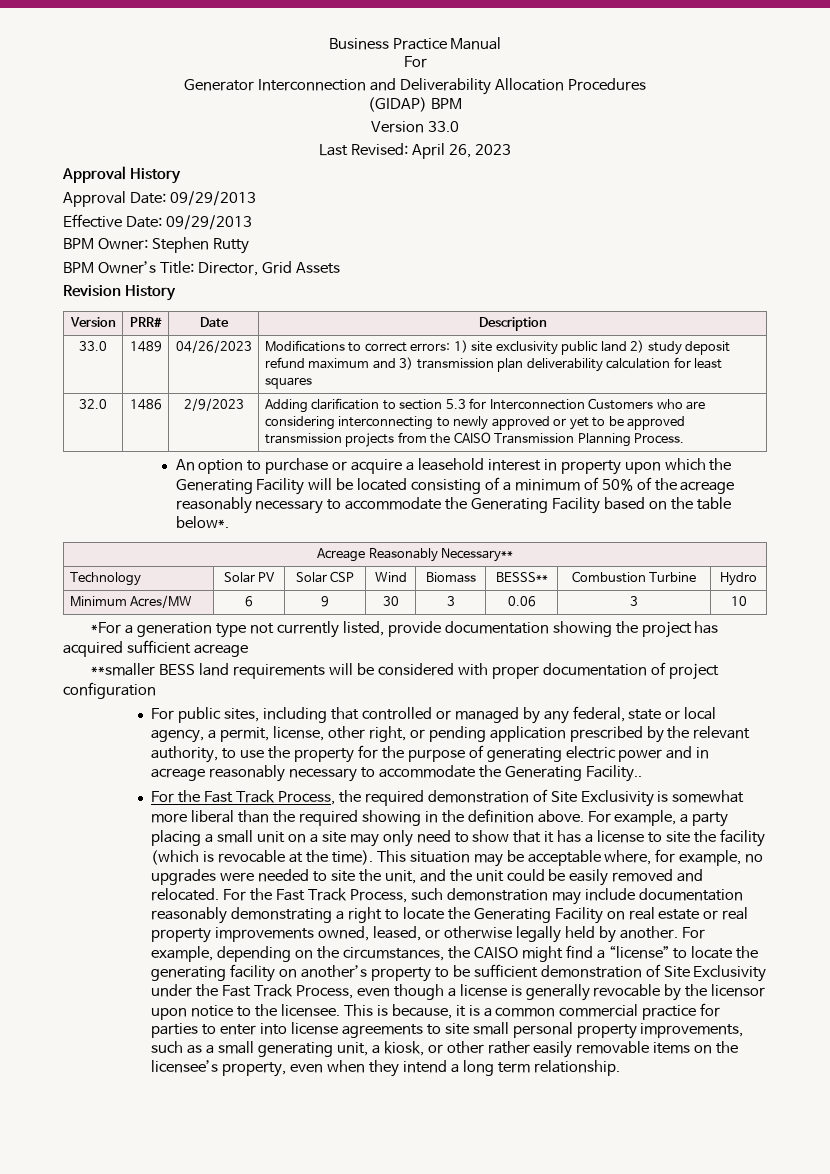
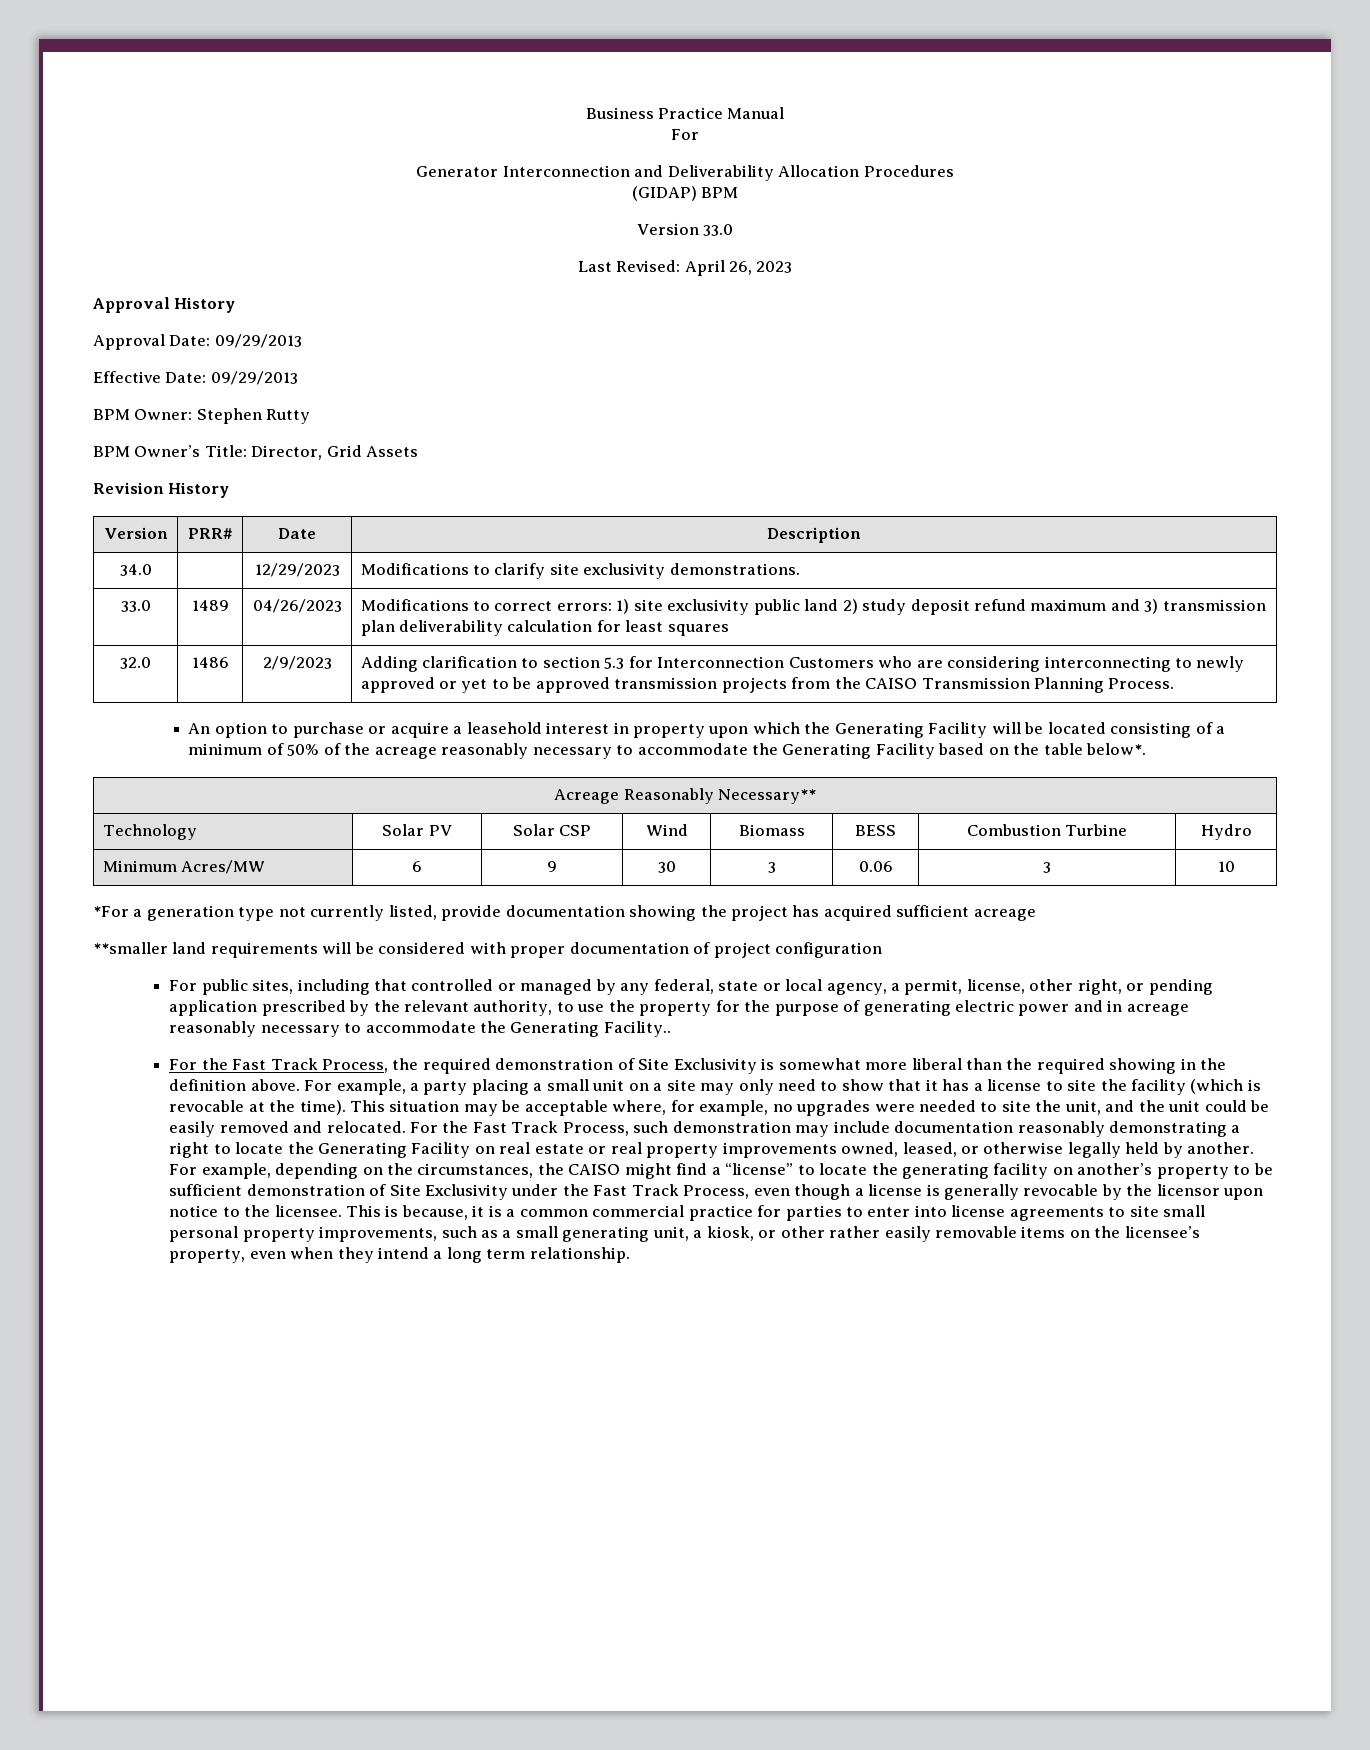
(547, 324) none -> [119,564,152,576] [254,563,340,577] [360,563,800,579] // 34.0 | | 12/29/2023 | Modifications to clarify site exclusivity demonstrations.
[495,572,548,582] BESSS** -> [855,825,896,836] BESS
[159,664,196,675] BESS -> (168, 948) none

